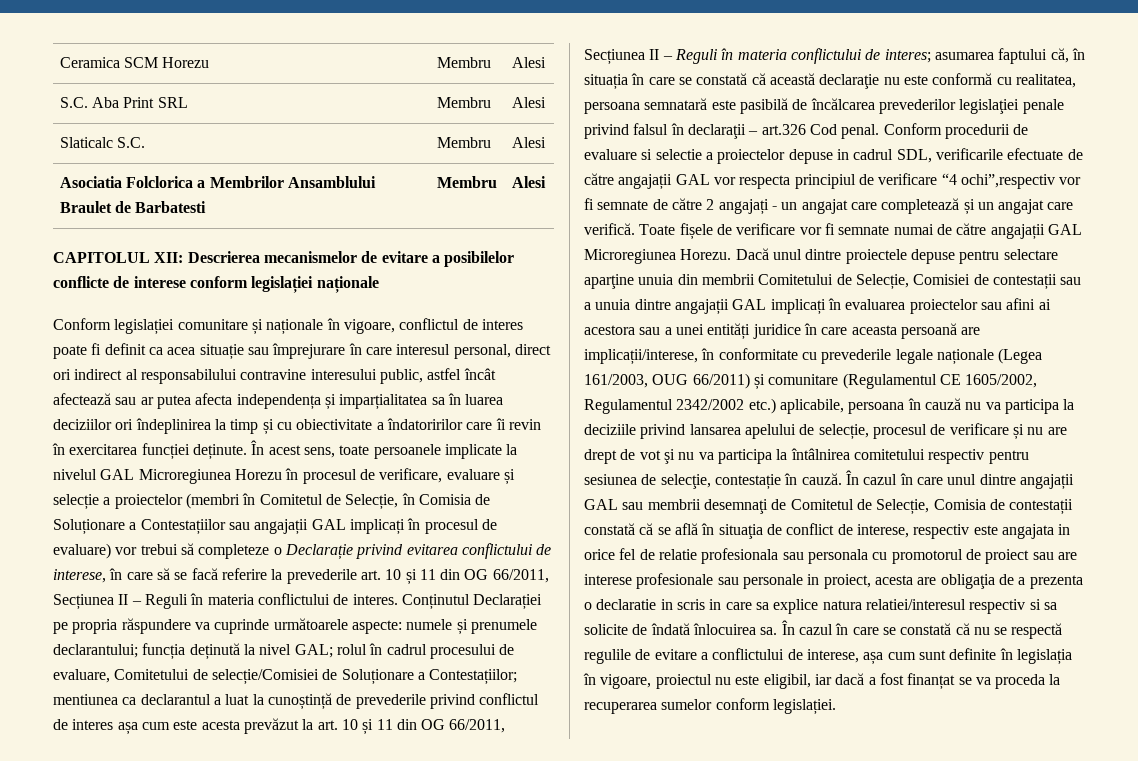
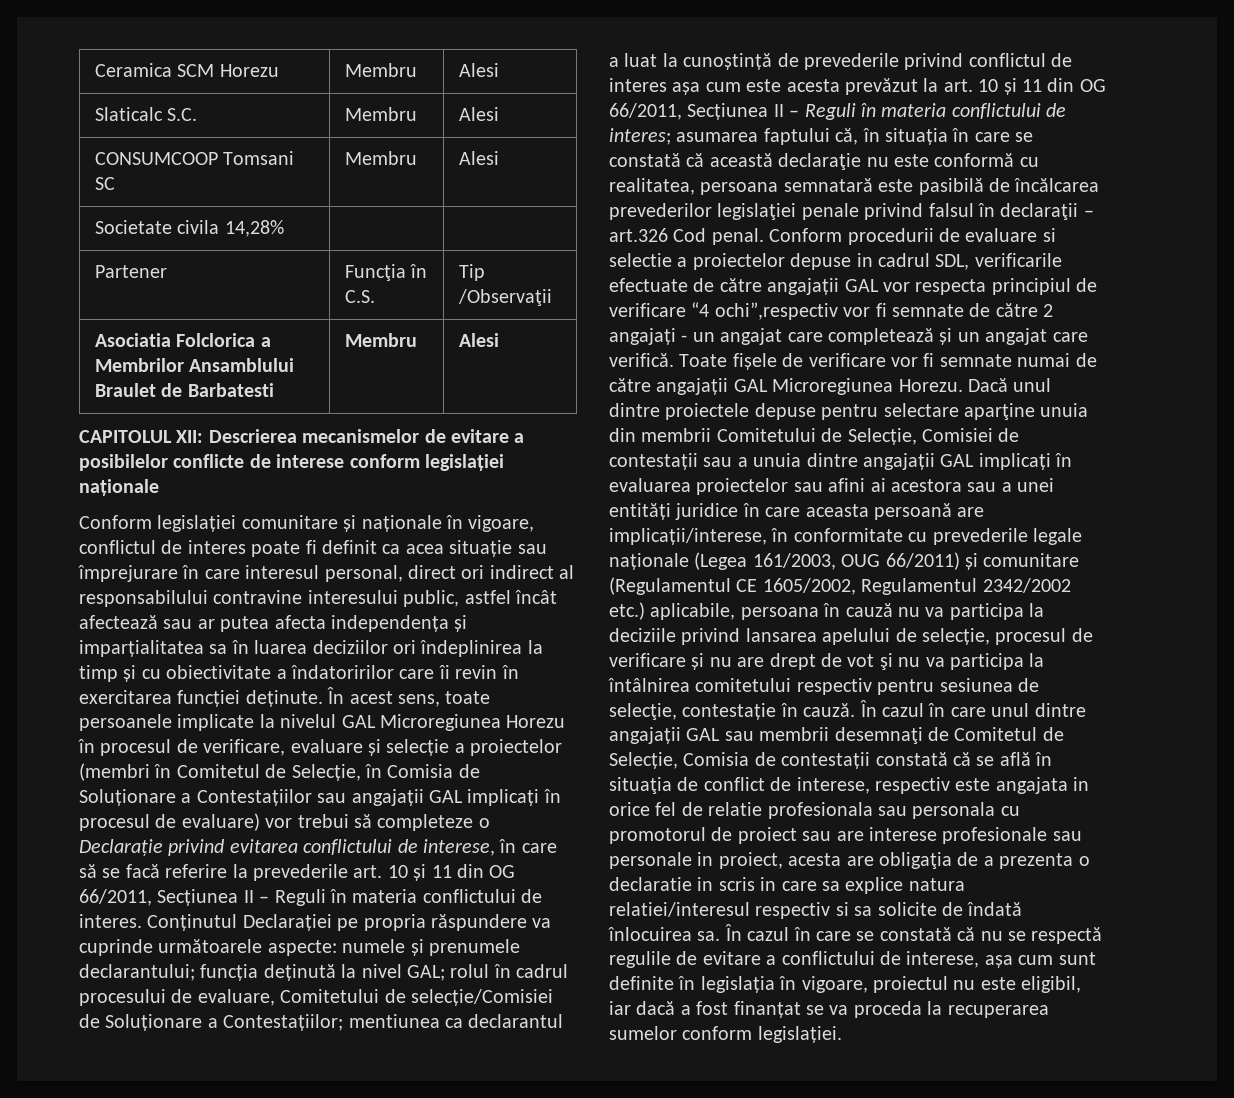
[59,97,188,108] [436,97,491,108] [511,97,546,108] [59,137,146,148] [436,137,491,148] [511,137,546,148] S.C. Aba Print SRL | Membru | Alesi // Slaticalc S.C. | Membru | Alesi -> [94,107,198,121] [344,107,417,121] [458,107,499,121] [94,151,295,165] [94,177,115,190] [344,151,417,165] [458,151,499,165] [94,220,284,237] [94,265,167,278] [344,264,428,281] [344,290,375,303] [458,264,485,281] [457,289,552,306] Slaticalc S.C. | Membru | Alesi // CONSUMCOOP Tomsani SC | Membru | Alesi // Societate civila 14,28% | | // Partener | Funcţia în C.S. | Tip /Observaţii

